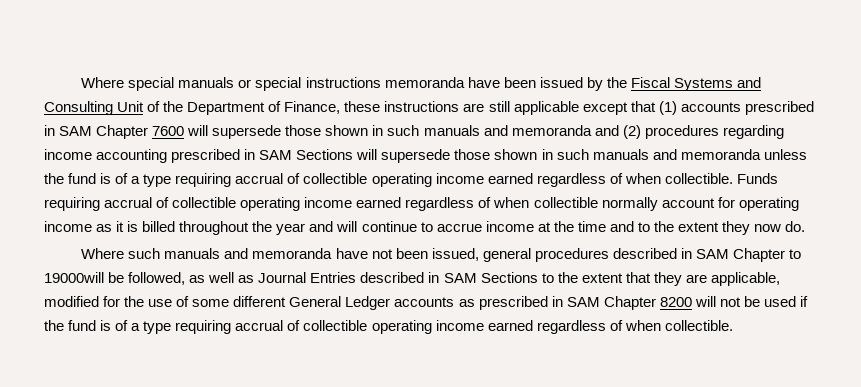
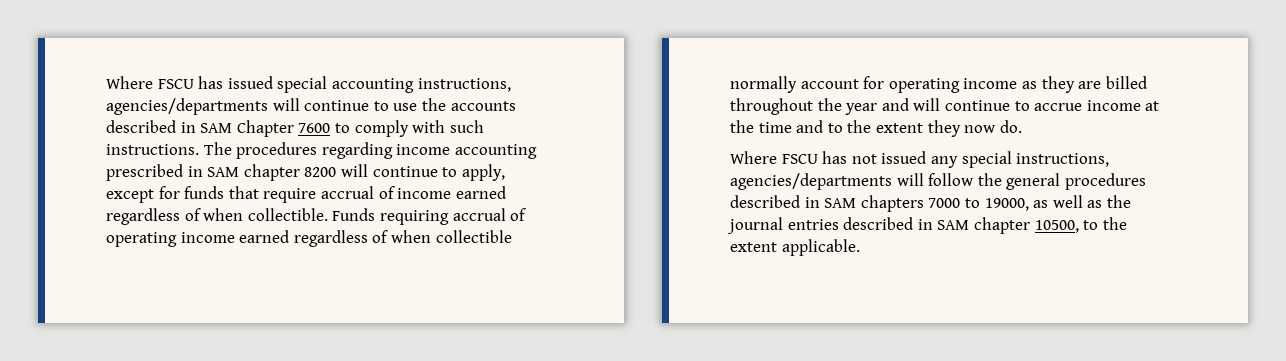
[81,77,761,91] [44,101,814,115] [44,125,641,139] Where special manuals or special instructions memoranda have been issued by the Fiscal Systems and Consulting Unit of the Department of Finance, these instructions are still applicable except that (1) accounts prescribed in SAM Chapter 7600 will supersede those shown in such manuals and memoranda and (2) -> [106,76,511,93] [106,98,516,115] [106,120,484,137] [106,142,232,155] Where FSCU has issued special accounting instructions, agencies/departments will continue to use the accounts described in SAM Chapter 7600 to comply with such instructions. The
[296,149,807,163] [44,173,432,187] Sections will supersede those shown in such manuals and memoranda unless the fund is of a type requiring accrual of collectible operating -> [243,164,505,181] [106,186,395,203] chapter 8200 will continue to apply, except for funds that require accrual of
[172,197,237,208] collectible -> (527, 214) none
[116,221,139,232] it is -> [1041,76,1102,93] they are
[128,248,479,261] such manuals and memoranda have not been issued, -> [781,151,1110,168] [730,173,1002,190] FSCU has not issued any special instructions, agencies/departments will follow the
[732,248,802,262] [44,272,780,286] [44,296,808,310] [44,320,733,334] Chapter to 19000will be followed, as well as Journal Entries described in SAM Sections to the extent that they are applicable, modified for the use of some different General Ledger accounts as prescribed in SAM Chapter 8200 will not be used if the fund is of a type requiring accrual of collectible operating income earned regardless of when collectible. -> [860,195,1131,212] [727,217,1127,234] [730,239,860,256] chapters 7000 to 19000, as well as the journal entries described in SAM chapter 10500, to the extent applicable.

